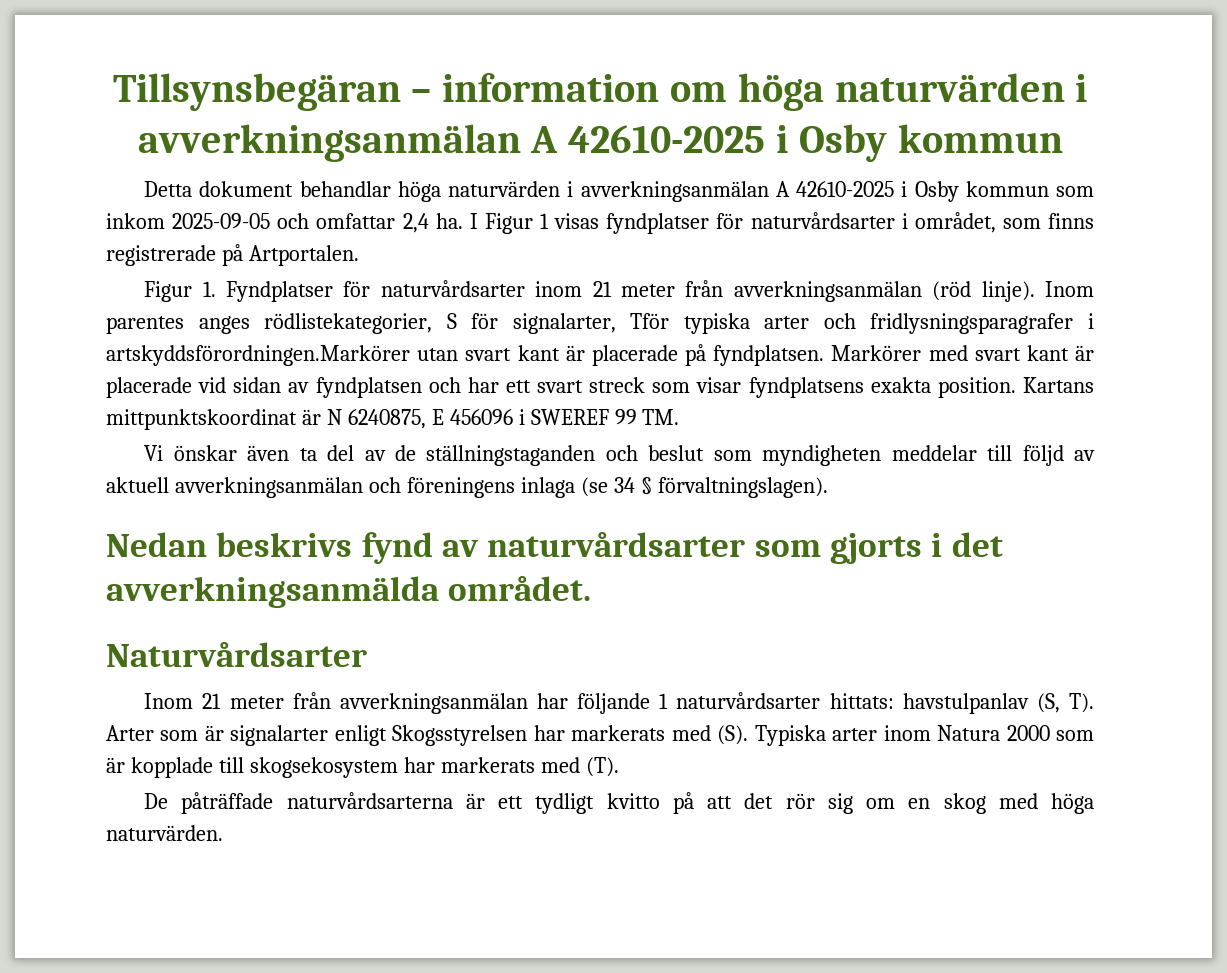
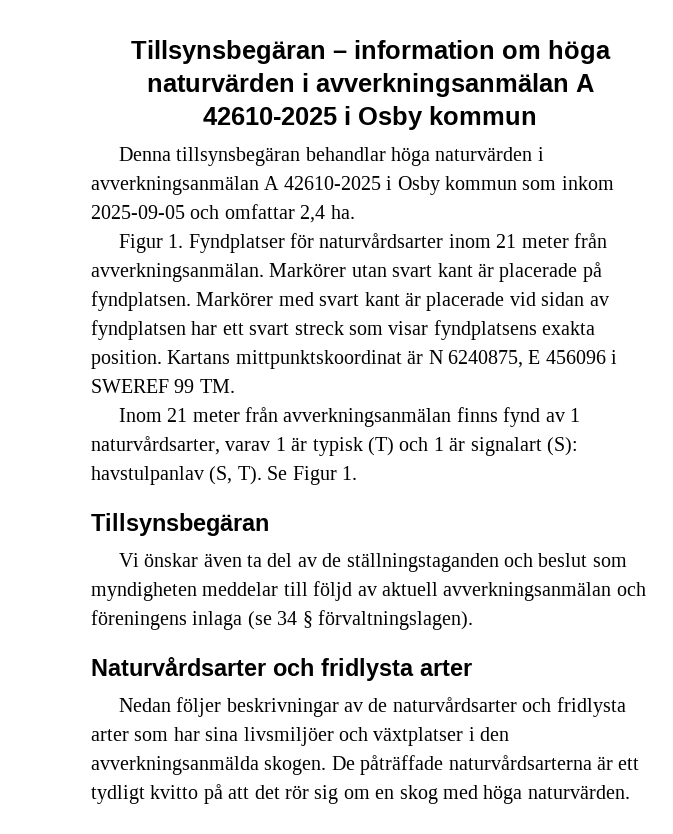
[144,181,294,197] Detta dokument -> [118,147,301,166] Denna tillsynsbegäran
[469,212,1094,234] [106,244,359,266] I Figur 1 visas fyndplatser för naturvårdsarter i området, som finns registrerade på Artportalen. -> (355, 212) none
[733,281,1094,302] [106,313,1094,334] [106,345,410,366] avverkningsanmälan (röd linje). Inom parentes anges rödlistekategorier, S för signalarter, Tför typiska arter och fridlysningsparagrafer i artskyddsförordningen.Markörer -> [91,263,347,282] avverkningsanmälan. Markörer
[428,377,461,393] och -> (186, 330) none
(680, 417) none -> [118,407,580,427] [91,436,578,456] [91,466,357,485] [91,513,269,536] // Inom 21 meter från avverkningsanmälan finns fynd av 1 naturvårdsarter, varav 1 är typisk (T) och 1 är signalart (S): havstulpanlav (S, T). Se Figur 1. // Tillsynsbegäran
[106,532,1003,564] [106,576,592,608] [106,642,367,667] [144,692,1094,714] [106,725,1095,746] [106,757,619,778] Nedan beskrivs fynd av naturvårdsarter som gjorts i det avverkningsanmälda området. // Naturvårdsarter // Inom 21 meter från avverkningsanmälan har följande 1 naturvårdsarter hittats: havstulpanlav (S, T). Arter som är signalarter enligt Skogsstyrelsen har markerats med (S). Typiska arter inom Natura 2000 som är kopplade till skogsekosystem har markerats med (T). // -> [91,657,472,681] [118,697,626,717] [91,727,510,746] [91,756,327,775] Naturvårdsarter och fridlysta arter // Nedan följer beskrivningar av de naturvårdsarter och fridlysta arter som har sina livsmiljöer och växtplatser i den avverkningsanmälda skogen.

